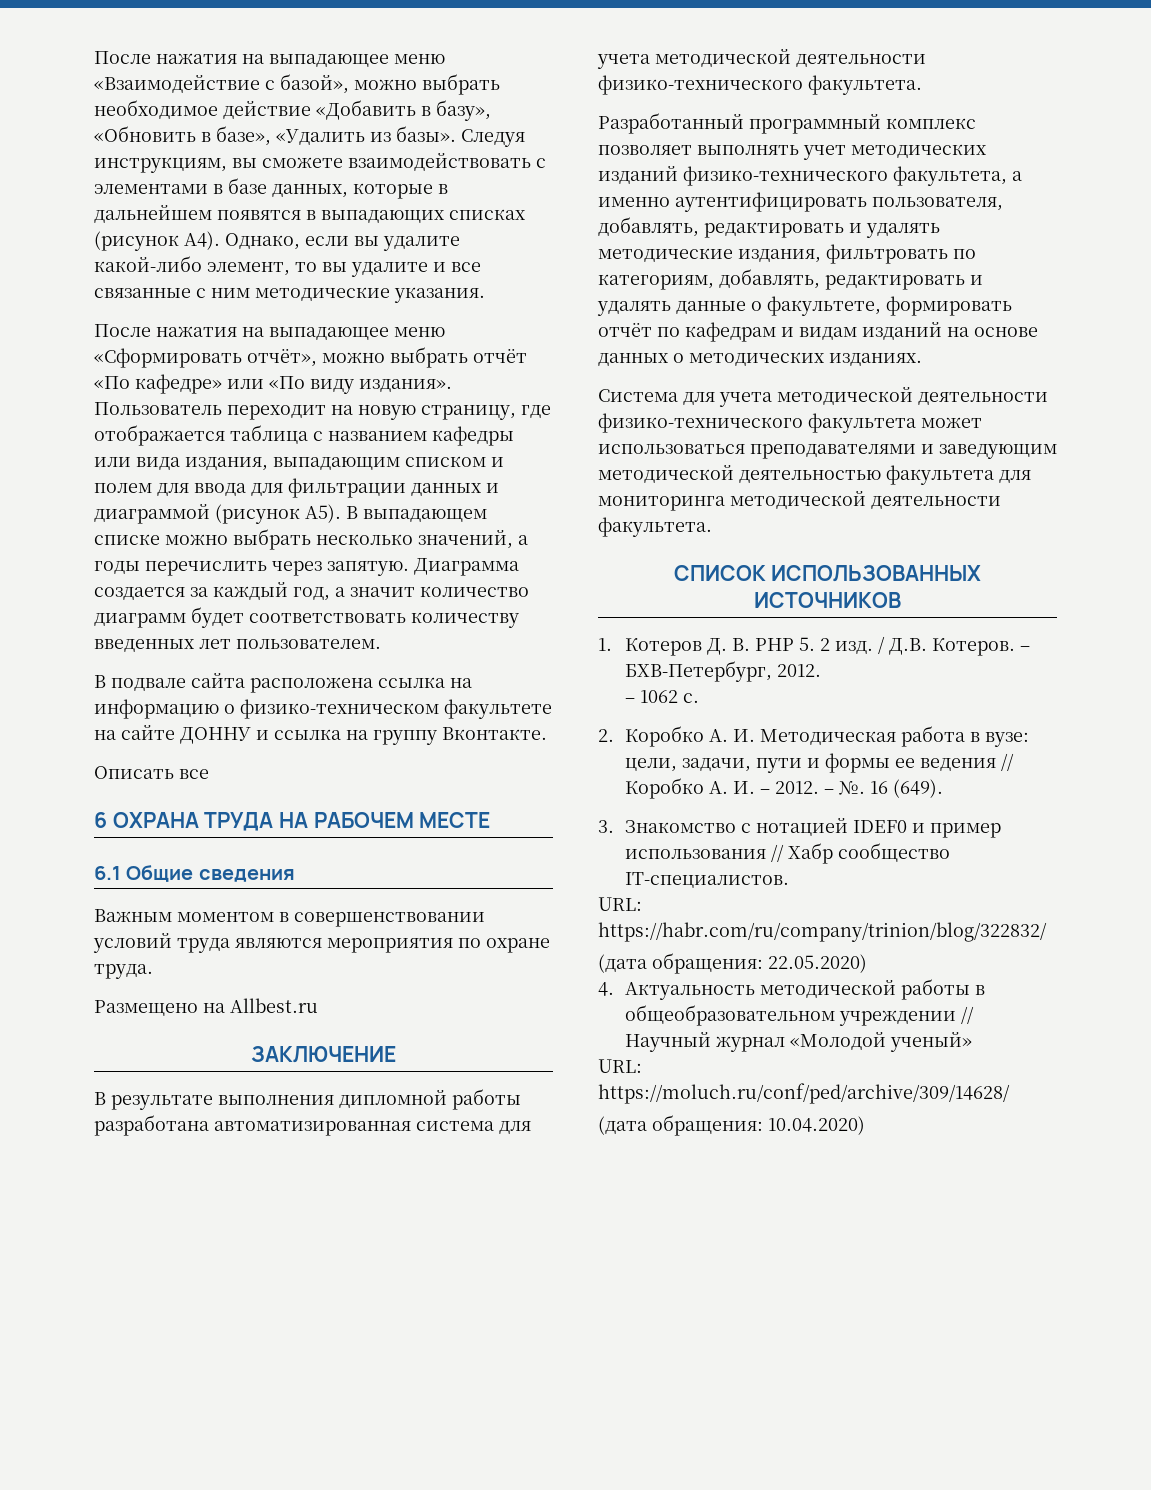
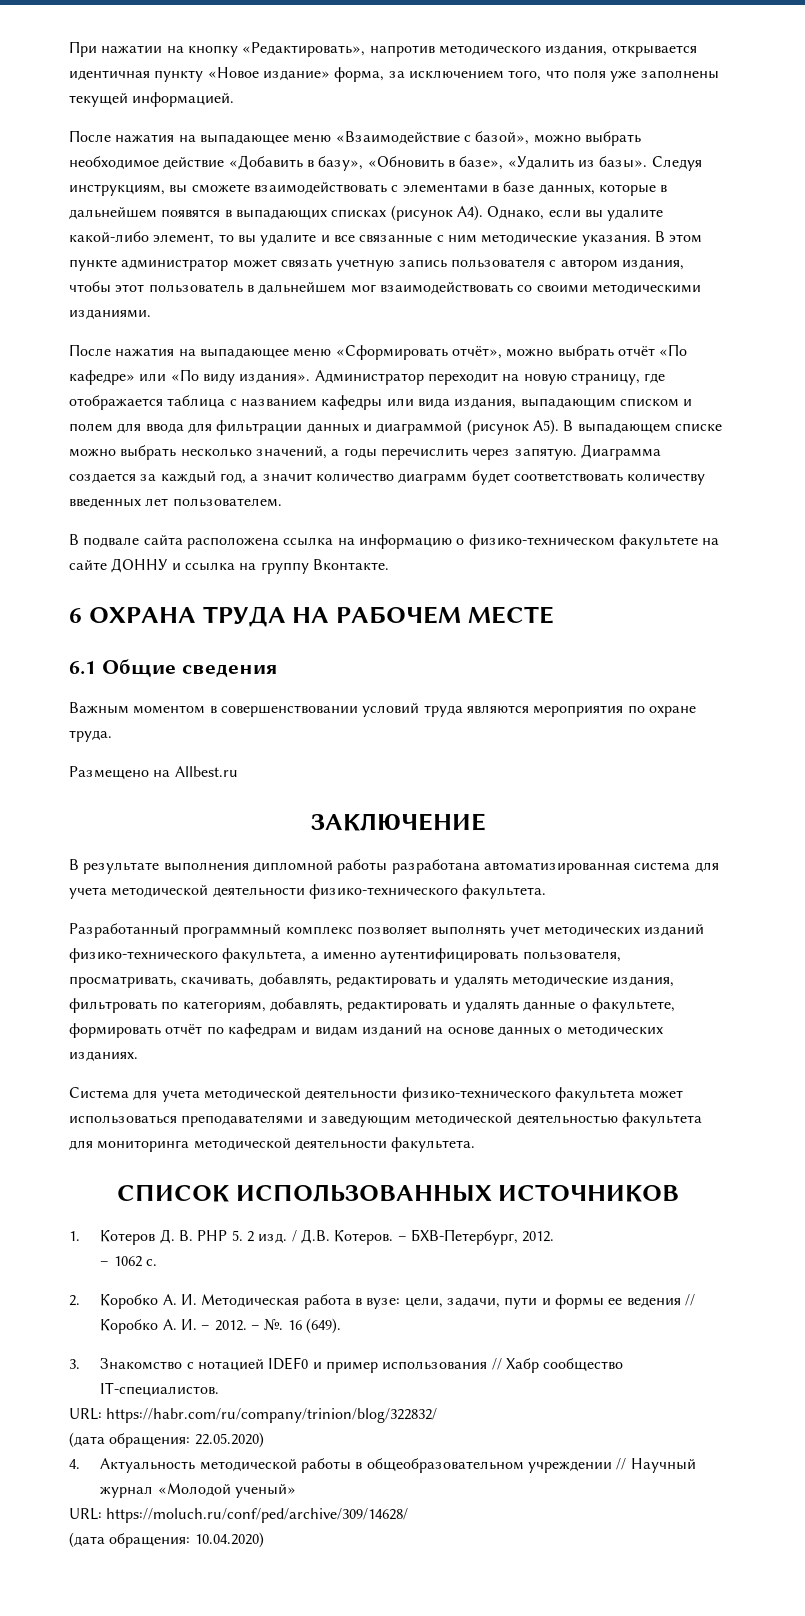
(94, 57) none -> [69,41,697,57] [69,67,719,82] [69,92,235,107] При нажатии на кнопку «Редактировать», напротив методического издания, открывается идентичная пункту «Новое издание» форма, за исключением того, что поля уже заполнены текущей информацией. //
(485, 295) none -> [654,231,703,243] [69,259,684,271] [69,281,701,295] [69,309,151,320] В этом пункте администратор может связать учетную запись пользователя с автором издания, чтобы этот пользователь в дальнейшем мог взаимодействовать со своими методическими изданиями.
[94,402,222,415] Пользователь -> [314,370,424,385] Администратор
[94,766,209,779] // Описать все -> (389, 564) none
(1003, 204) none -> [69,976,255,988] просматривать, скачивать,

